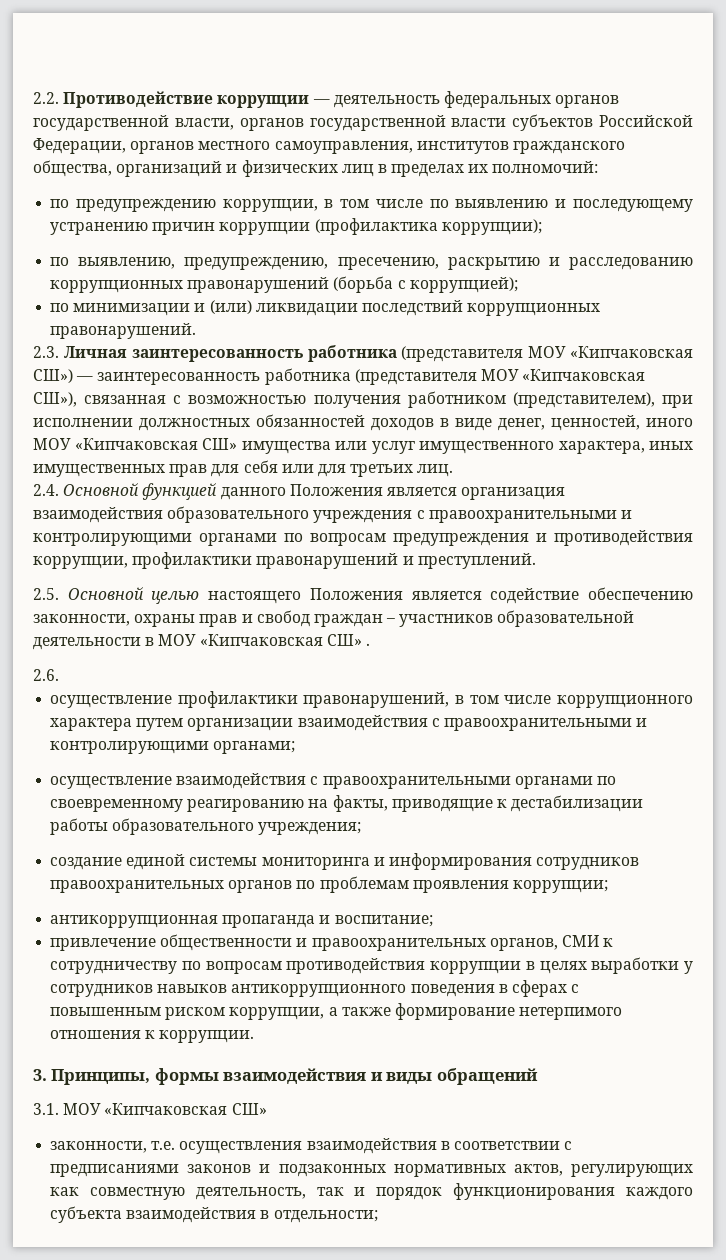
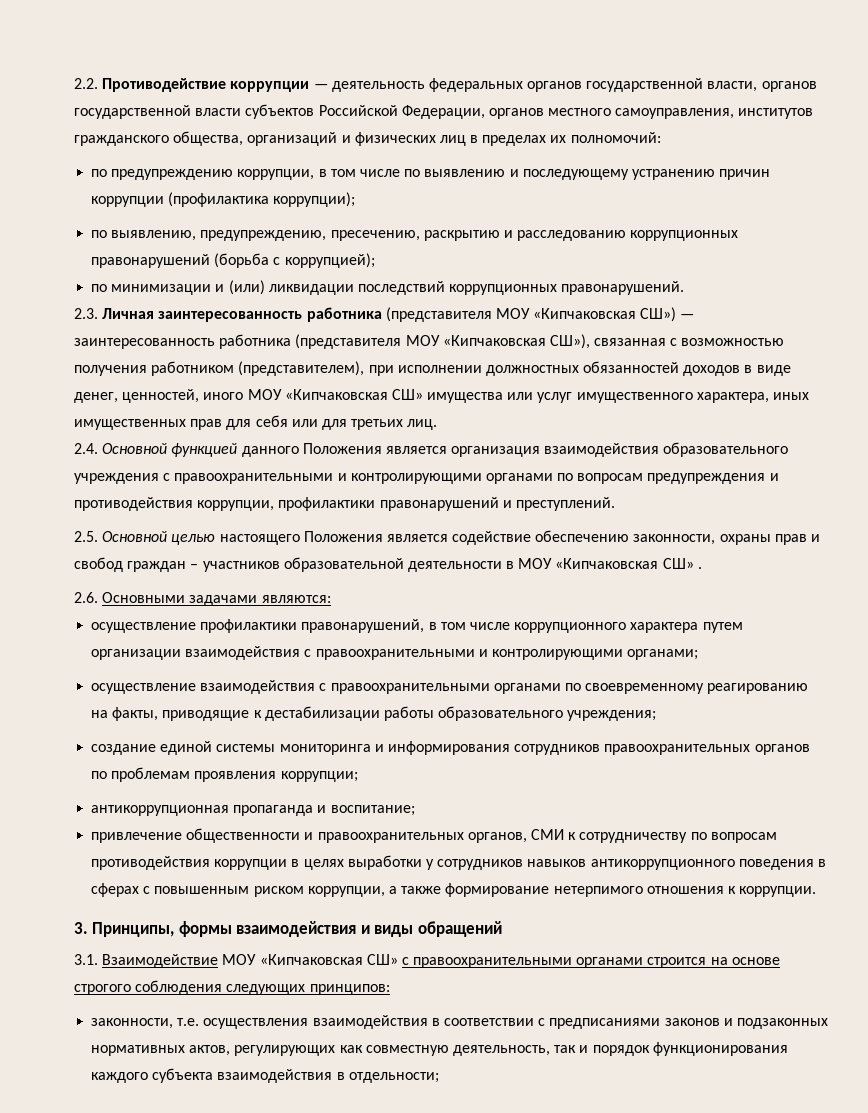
(59, 675) none -> [102,592,331,606] Основными задачами являются:
[63,1103,267,1115] МОУ «Кипчаковская СШ» -> [102,954,780,968] [74,980,390,995] Взаимодействие МОУ «Кипчаковская СШ» с правоохранительными органами строится на основе строгого соблюдения следующих принципов:

